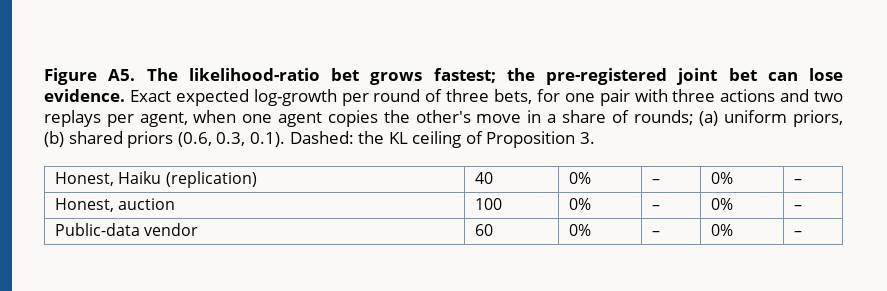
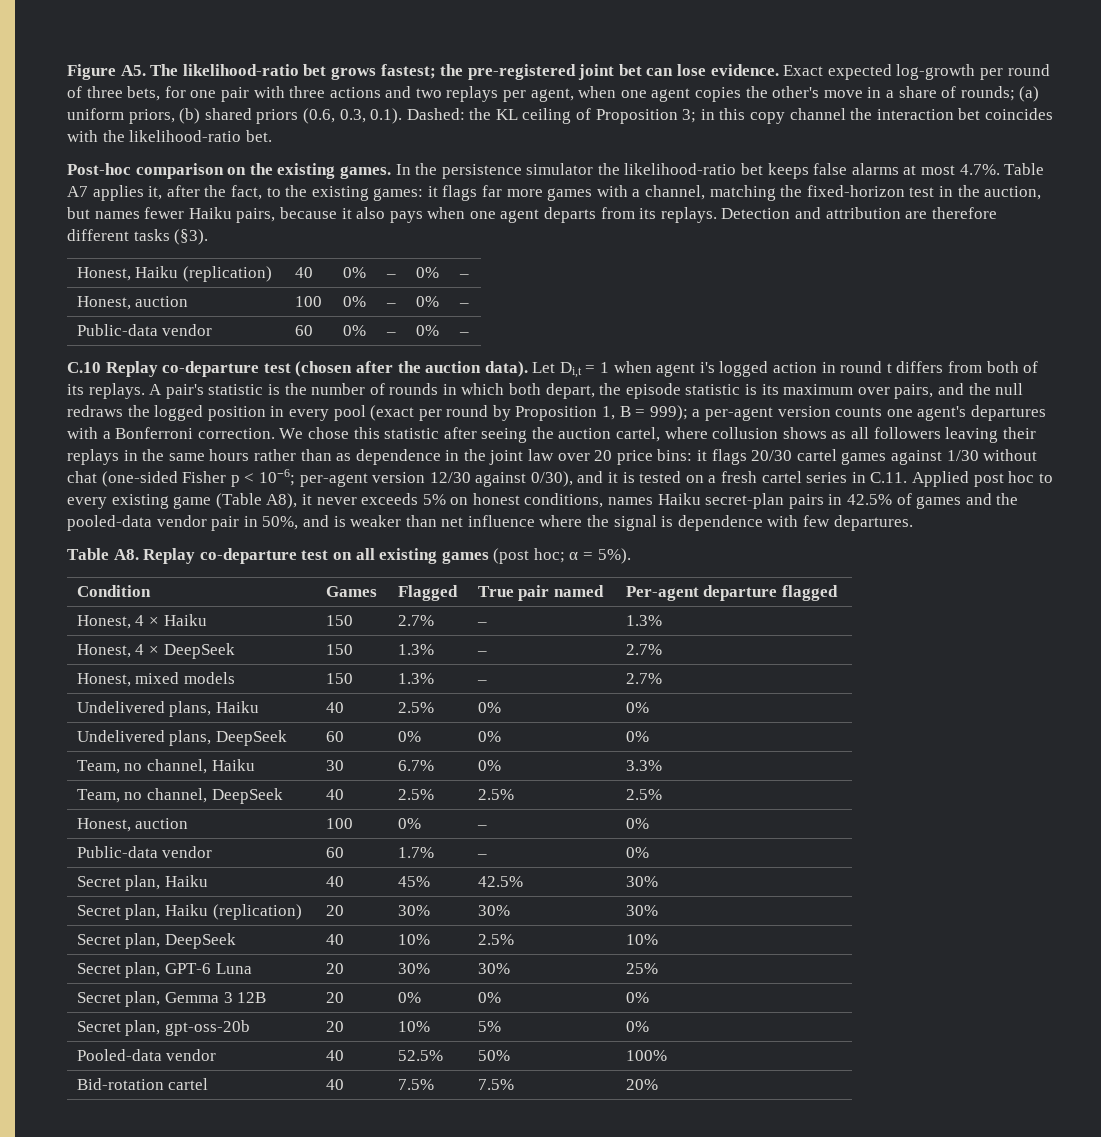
[580,132,596,144] 3. -> [682,108,1053,124] [67,130,272,142] [67,163,1045,179] [67,185,1042,201] [67,207,997,223] [67,229,209,245] 3; in this copy channel the interaction bet coincides with the likelihood-ratio bet. // Post-hoc comparison on the existing games. In the persistence simulator the likelihood-ratio bet keeps false alarms at most 4.7%. Table A7 applies it, after the fact, to the existing games: it flags far more games with a channel, matching the fixed-horizon test in the auction, but names fewer Haiku pairs, because it also pays when one agent departs from its replays. Detection and attribution are therefore different tasks (§3).
(803, 233) none -> [67,361,1039,378] [67,383,1024,399] [67,405,1046,421] [67,427,1036,443] [67,449,1038,465] [67,469,1053,487] [67,493,1019,509] [67,515,913,531] [67,548,631,564] [76,585,151,597] [325,586,377,597] [397,585,458,601] [477,585,605,601] [625,585,839,601] [76,614,207,629] [325,615,353,626] [397,615,434,626] [476,622,487,626] [625,615,662,626] [76,643,235,659] [325,644,353,655] [397,644,434,655] [476,651,487,655] [625,644,662,655] [76,672,236,687] [325,673,353,684] [397,673,434,684] [476,680,487,684] [625,673,662,684] [76,701,260,717] [325,702,344,713] [397,702,434,713] [477,702,501,713] [625,702,649,713] [76,730,288,746] [325,731,344,742] [397,731,421,742] [477,731,501,742] [625,731,649,742] [76,759,255,774] [325,760,344,771] [397,760,434,771] [477,760,501,771] [625,760,662,771] [76,788,283,804] [325,789,344,800] [397,789,434,800] [477,789,514,800] [625,789,662,800] [76,818,189,832] [325,818,353,829] [397,818,421,829] [476,825,487,829] [625,818,649,829] [76,846,213,858] [325,847,344,858] [397,847,434,858] [476,854,487,858] [625,847,649,858] [76,875,209,891] [325,876,344,887] [397,876,430,887] [477,876,523,887] [625,876,658,887] [76,904,302,920] [325,905,344,916] [397,905,430,916] [477,905,510,916] [625,905,658,916] [76,933,237,949] [325,934,344,945] [397,934,430,945] [477,934,514,945] [625,934,658,945] [76,962,252,978] [325,963,344,974] [397,963,430,974] [477,963,510,974] [625,963,658,974] [76,991,267,1007] [325,992,344,1003] [397,992,421,1003] [477,992,501,1003] [625,992,649,1003] [76,1020,251,1036] [325,1021,344,1032] [397,1021,430,1032] [477,1021,501,1032] [625,1021,649,1032] [76,1049,217,1061] [325,1050,344,1061] [397,1050,443,1061] [477,1050,510,1061] [625,1050,667,1061] [76,1078,209,1090] [325,1079,344,1090] [397,1079,434,1090] [477,1079,514,1090] [625,1079,658,1090] // C.10 Replay co-departure test (chosen after the auction data). Let Di,t = 1 when agent i's logged action in round t differs from both of its replays. A pair's statistic is the number of rounds in which both depart, the episode statistic is its maximum over pairs, and the null redraws the logged position in every pool (exact per round by Proposition 1, B = 999); a per-agent version counts one agent's departures with a Bonferroni correction. We chose this statistic after seeing the auction cartel, where collusion shows as all followers leaving their replays in the same hours rather than as dependence in the joint law over 20 price bins: it flags 20/30 cartel games against 1/30 without chat (one-sided Fisher p < 10−6; per-agent version 12/30 against 0/30), and it is tested on a fresh cartel series in C.11. Applied post hoc to every existing game (Table A8), it never exceeds 5% on honest conditions, names Haiku secret-plan pairs in 42.5% of games and the pooled-data vendor pair in 50%, and is weaker than net influence where the signal is dependence with few departures. // Table A8. Replay co-departure test on all existing games (post hoc; α = 5%). // Condition | Games | Flagged | True pair named | Per-agent departure flagged // Honest, 4 × Haiku | 150 | 2.7% | – | 1.3% // Honest, 4 × DeepSeek | 150 | 1.3% | – | 2.7% // Honest, mixed models | 150 | 1.3% | – | 2.7% // Undelivered plans, Haiku | 40 | 2.5% | 0% | 0% // Undelivered plans, DeepSeek | 60 | 0% | 0% | 0% // Team, no channel, Haiku | 30 | 6.7% | 0% | 3.3% // Team, no channel, DeepSeek | 40 | 2.5% | 2.5% | 2.5% // Honest, auction | 100 | 0% | – | 0% // Public-data vendor | 60 | 1.7% | – | 0% // Secret plan, Haiku | 40 | 45% | 42.5% | 30% // Secret plan, Haiku (replication) | 20 | 30% | 30% | 30% // Secret plan, DeepSeek | 40 | 10% | 2.5% | 10% // Secret plan, GPT-6 Luna | 20 | 30% | 30% | 25% // Secret plan, Gemma 3 12B | 20 | 0% | 0% | 0% // Secret plan, gpt-oss-20b | 20 | 10% | 5% | 0% // Pooled-data vendor | 40 | 52.5% | 50% | 100% // Bid-rotation cartel | 40 | 7.5% | 7.5% | 20%

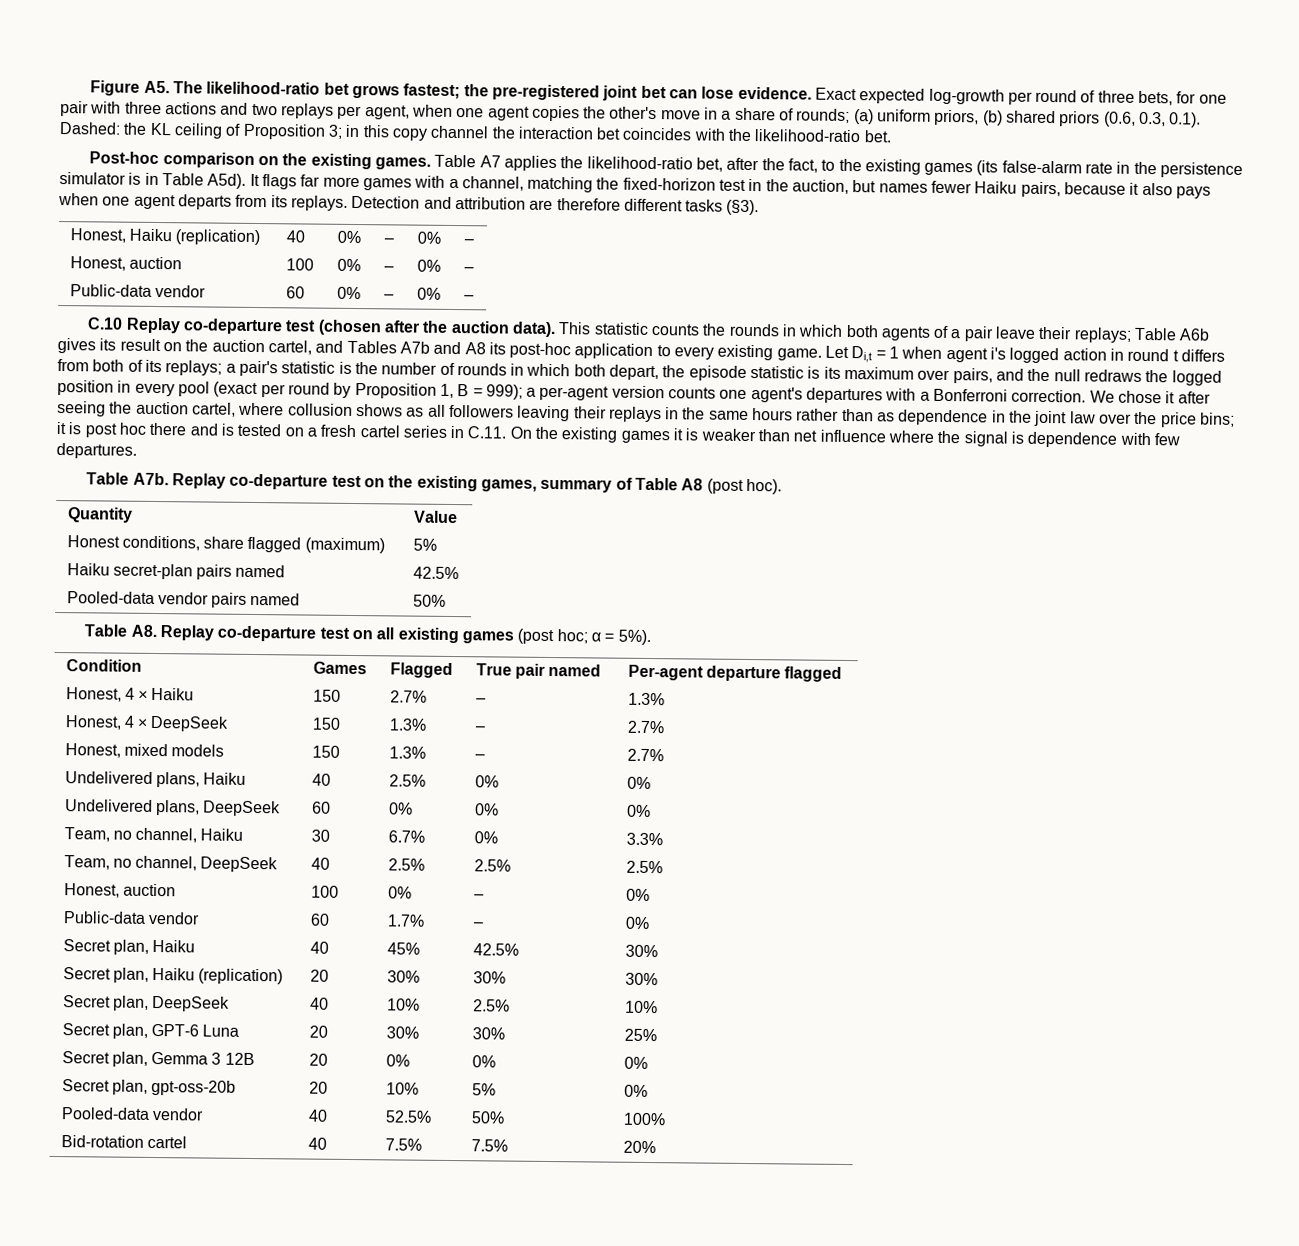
[395,163,1045,179] [67,185,163,201] In the persistence simulator the likelihood-ratio bet keeps false alarms at most 4.7%. Table A7 applies it, -> [434,154,723,172] Table A7 applies the likelihood-ratio bet,
[373,186,438,201] games: it -> [924,160,1244,178] [59,172,260,189] games (its false-alarm rate in the persistence simulator is in Table A5d). It
(528, 369) none -> [558,322,1211,343] [57,337,822,361] This statistic counts the rounds in which both agents of a pair leave their replays; Table A6b gives its result on the auction cartel, and Tables A7b and A8 its post-hoc application to every existing game.
[88,383,163,399] replays. A -> [165,360,236,376] replays; a
[353,427,440,439] this statistic -> [1165,391,1176,404] it
[594,449,1038,465] [67,469,619,487] 20 price bins: it flags 20/30 cartel games against 1/30 without chat (one-sided Fisher p < 10−6; per-agent version 12/30 against 0/30), and it -> [1134,411,1235,428] [56,421,218,438] the price bins; it is post hoc there and
[911,471,1053,487] [67,493,1019,509] [67,515,329,531] Applied post hoc to every existing game (Table A8), it never exceeds 5% on honest conditions, names Haiku secret-plan pairs in 42.5% of games and the pooled-data vendor pair in 50%, and -> [509,426,684,444] On the existing games it
(913, 523) none -> [86,472,782,495] [66,507,133,523] [413,510,458,524] [66,535,385,554] [412,538,437,551] [66,563,286,580] [412,566,459,580] [66,591,301,608] [412,594,446,607] // Table A7b. Replay co-departure test on the existing games, summary of Table A8 (post hoc). // Quantity | Value // Honest conditions, share flagged (maximum) | 5% // Haiku secret-plan pairs named | 42.5% // Pooled-data vendor pairs named | 50%

